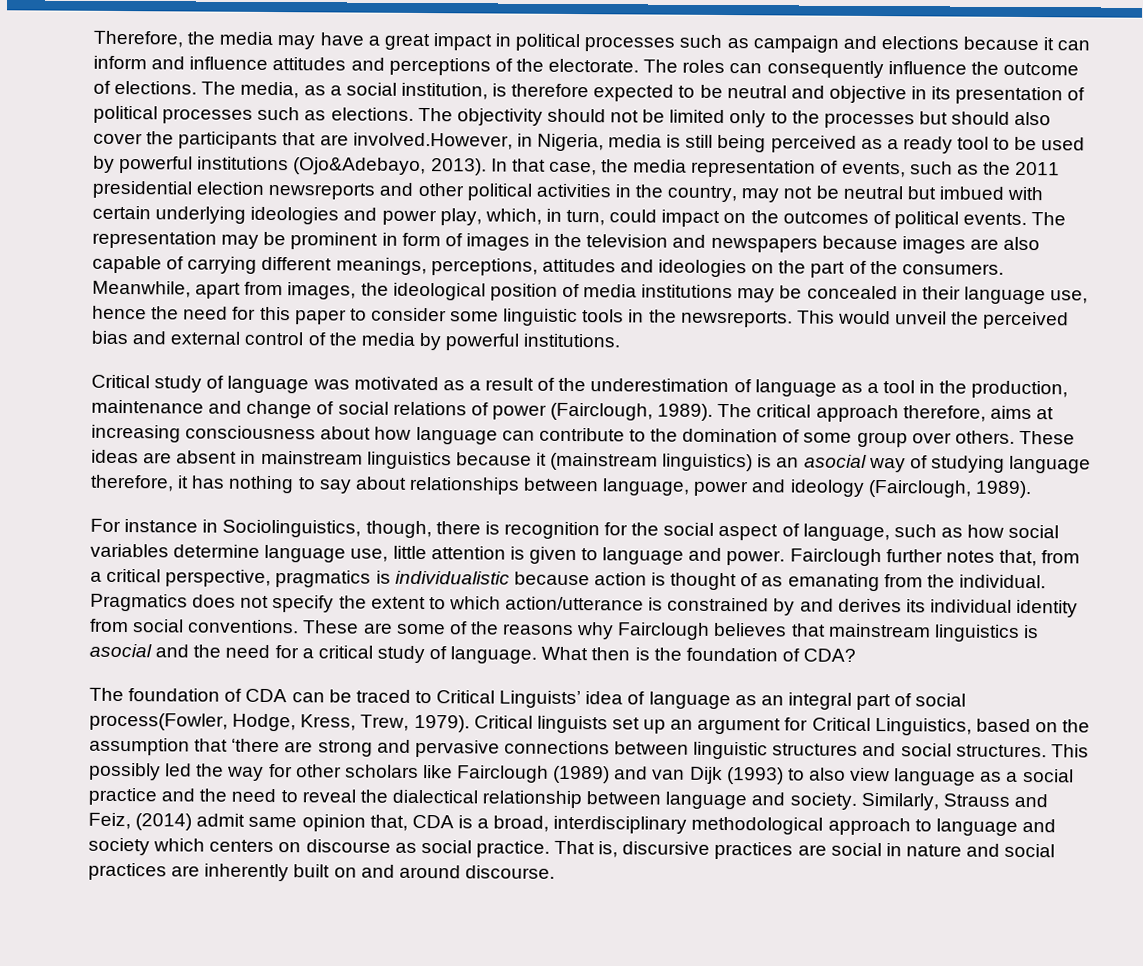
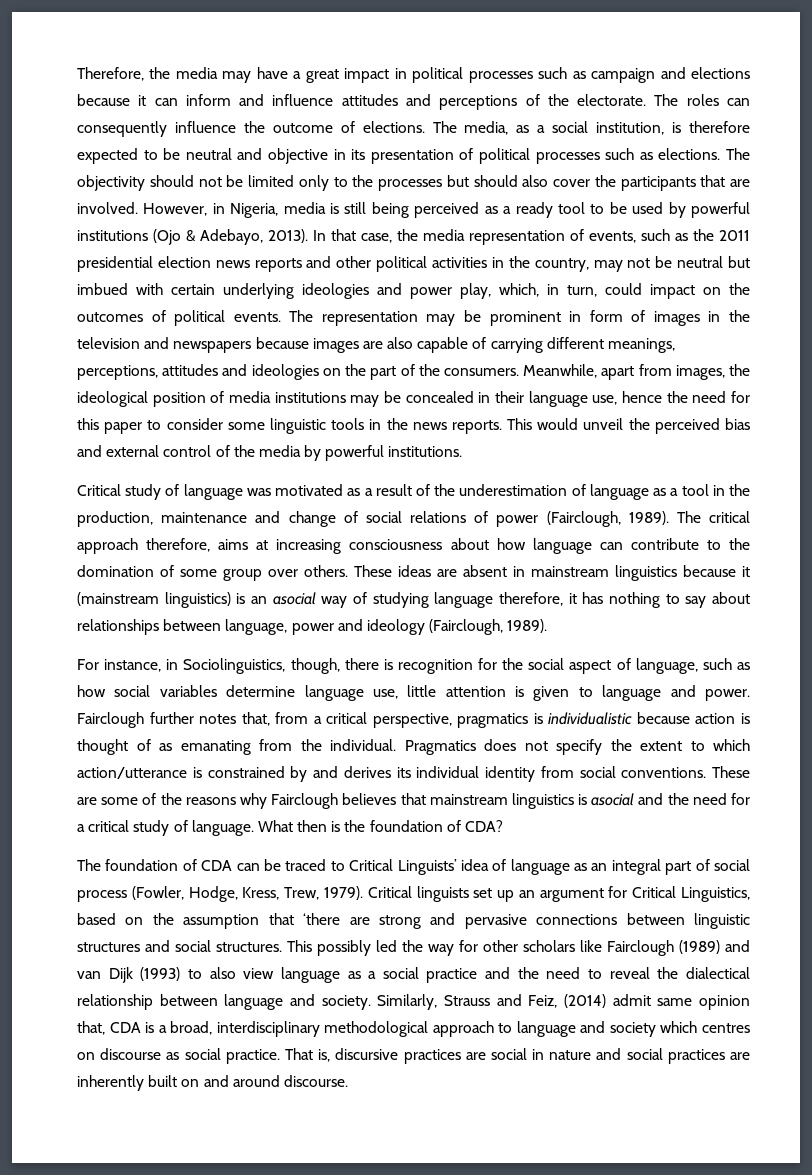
[352,132,513,150] involved.However, -> [77,202,208,216] involved. However,
[293,157,427,176] (Ojo&Adebayo, -> [153,229,263,245] (Ojo & Adebayo,
[268,182,376,200] newsreports -> [215,258,302,272] news reports
[680,310,793,328] newsreports. -> [412,420,502,434] news reports.
[124,519,199,533] instance -> [104,659,162,672] instance,
[89,712,228,731] process(Fowler, -> [77,886,184,902] process (Fowler,
[209,839,275,853] centers -> [702,1023,751,1033] centres

